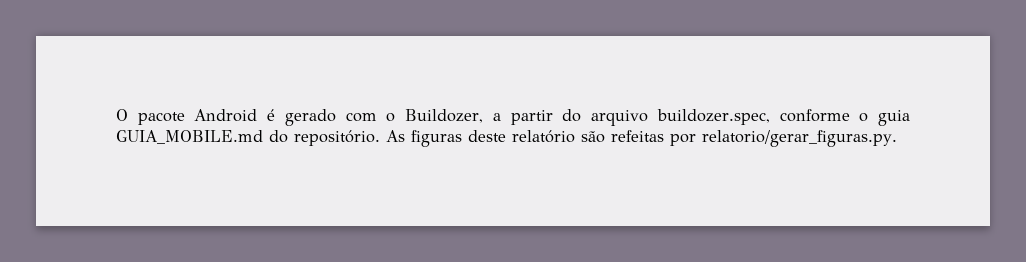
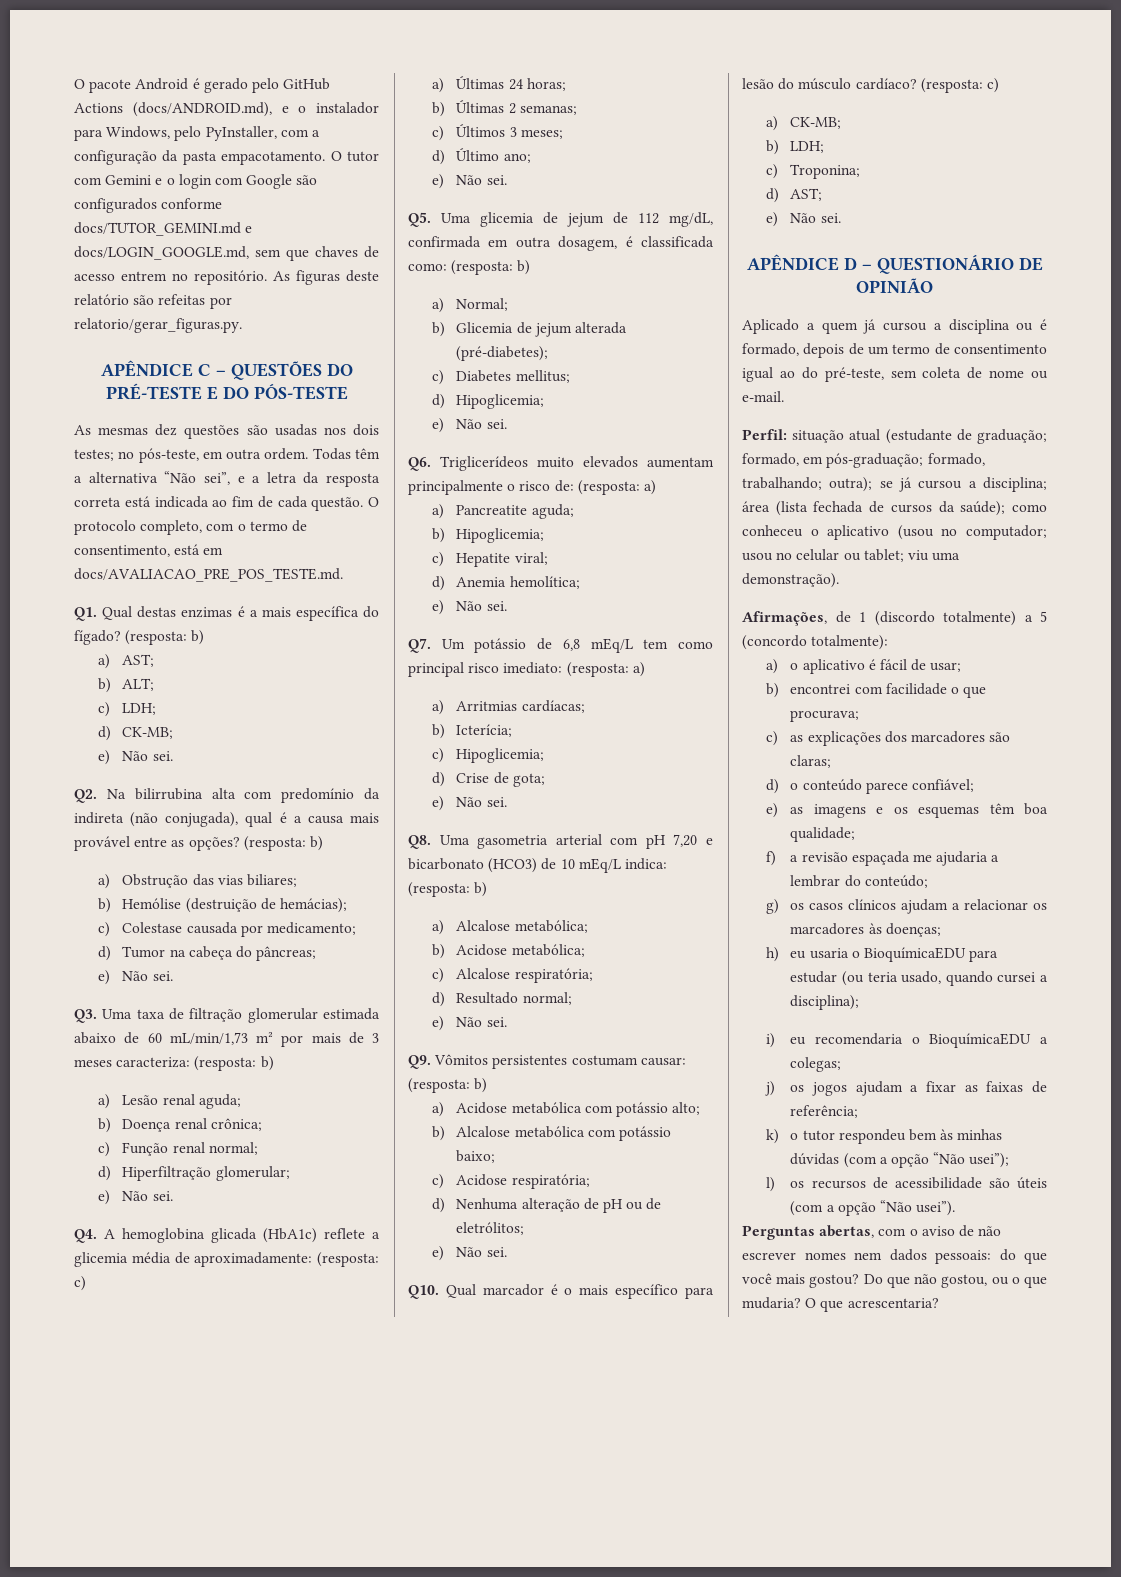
[345,109,910,126] [116,130,288,144] com o Buildozer, a partir do arquivo buildozer.spec, conforme o guia GUIA_MOBILE.md do -> [251,78,331,93] [74,102,379,117] [74,126,320,141] [74,150,379,165] [74,174,318,189] [74,198,223,213] [74,222,253,236] [74,246,379,261] [74,271,188,281] pelo GitHub Actions (docs/ANDROID.md), e o instalador para Windows, pelo PyInstaller, com a configuração da pasta empacotamento. O tutor com Gemini e o login com Google são configurados conforme docs/TUTOR_GEMINI.md e docs/LOGIN_GOOGLE.md, sem que chaves de acesso entrem no
(897, 138) none -> [100,360,353,380] [105,383,348,400] [74,424,379,439] [74,448,380,463] [74,471,380,487] [74,496,379,511] [74,520,307,535] [74,544,224,557] [74,568,343,582] [74,606,379,621] [74,630,205,645] [98,654,155,669] [98,678,155,693] [98,702,157,717] [98,726,174,741] [98,750,173,765] [74,788,380,803] [74,812,379,827] [74,836,323,851] [98,874,297,889] [98,898,347,913] [98,922,356,937] [98,946,317,961] [98,970,173,985] [74,1008,380,1023] [74,1032,379,1047] [74,1056,274,1071] [98,1094,241,1109] [98,1118,262,1133] [98,1142,258,1157] [98,1166,290,1181] [98,1190,173,1205] [74,1228,380,1243] [74,1252,379,1267] [74,1276,86,1291] [432,76,566,93] [432,100,577,117] [432,124,563,141] [432,148,531,165] [432,174,507,189] [408,212,713,227] [408,236,714,251] [408,260,531,275] [432,298,509,313] [432,322,627,337] [456,346,549,361] [432,370,570,385] [432,394,545,409] [432,418,507,433] [408,456,714,471] [408,480,656,495] [432,504,574,519] [432,528,545,543] [432,552,548,567] [432,576,580,591] [432,600,507,615] [408,638,713,653] [408,662,645,677] [432,700,585,715] [432,724,513,739] [432,748,545,763] [432,772,545,787] [432,796,507,811] [408,834,713,849] [408,858,667,873] [408,882,488,897] [432,920,588,935] [432,944,585,959] [432,968,593,983] [432,992,572,1007] [432,1016,507,1031] [408,1054,686,1069] [408,1078,488,1093] [432,1102,701,1117] [432,1126,671,1141] [456,1150,496,1163] [432,1174,590,1189] [432,1198,662,1213] [456,1222,525,1235] [432,1246,507,1261] [408,1284,714,1299] [742,78,999,93] [766,116,842,131] [766,140,825,155] [766,164,861,179] [766,188,823,203] [766,212,841,227] [746,254,1043,274] [856,278,933,293] [742,319,1047,334] [742,343,1047,358] [742,367,1048,382] [742,391,784,402] [742,429,1047,444] [742,453,985,468] [742,477,1047,492] [742,501,1047,516] [742,525,1047,540] [742,549,961,562] [742,573,839,588] [742,611,1047,626] [742,635,889,650] [766,659,962,674] [766,683,987,698] [790,710,860,722] [766,731,1011,746] [790,755,832,768] [766,779,974,794] [766,803,1048,818] [790,827,856,842] [766,851,1000,866] [790,875,928,888] [766,899,1047,914] [790,923,941,937] [766,947,999,962] [790,971,1048,986] [790,995,860,1010] [766,1033,1048,1048] [790,1057,842,1072] [765,1081,1047,1096] [790,1105,859,1118] [766,1129,1003,1144] [790,1152,1010,1168] [766,1177,1047,1192] [790,1200,956,1216] [742,1225,1002,1240] [742,1249,1047,1264] [742,1273,1047,1288] [742,1297,939,1312] // APÊNDICE C – QUESTÕES DO PRÉ-TESTE E DO PÓS-TESTE // As mesmas dez questões são usadas nos dois testes; no pós-teste, em outra ordem. Todas têm a alternativa “Não sei”, e a letra da resposta correta está indicada ao fim de cada questão. O protocolo completo, com o termo de consentimento, está em docs/AVALIACAO_PRE_POS_TESTE.md. // Q1. Qual destas enzimas é a mais específica do fígado? (resposta: b) // a) AST; // b) ALT; // c) LDH; // d) CK-MB; // e) Não sei. // Q2. Na bilirrubina alta com predomínio da indireta (não conjugada), qual é a causa mais provável entre as opções? (resposta: b) // a) Obstrução das vias biliares; // b) Hemólise (destruição de hemácias); // c) Colestase causada por medicamento; // d) Tumor na cabeça do pâncreas; // e) Não sei. // Q3. Uma taxa de filtração glomerular estimada abaixo de 60 mL/min/1,73 m² por mais de 3 meses caracteriza: (resposta: b) // a) Lesão renal aguda; // b) Doença renal crônica; // c) Função renal normal; // d) Hiperfiltração glomerular; // e) Não sei. // Q4. A hemoglobina glicada (HbA1c) reflete a glicemia média de aproximadamente: (resposta: c) // a) Últimas 24 horas; // b) Últimas 2 semanas; // c) Últimos 3 meses; // d) Último ano; // e) Não sei. // Q5. Uma glicemia de jejum de 112 mg/dL, confirmada em outra dosagem, é classificada como: (resposta: b) // a) Normal; // b) Glicemia de jejum alterada (pré-diabetes); // c) Diabetes mellitus; // d) Hipoglicemia; // e) Não sei. // Q6. Triglicerídeos muito elevados aumentam principalmente o risco de: (resposta: a) // a) Pancreatite aguda; // b) Hipoglicemia; // c) Hepatite viral; // d) Anemia hemolítica; // e) Não sei. // Q7. Um potássio de 6,8 mEq/L tem como principal risco imediato: (resposta: a) // a) Arritmias cardíacas; // b) Icterícia; // c) Hipoglicemia; // d) Crise de gota; // e) Não sei. // Q8. Uma gasometria arterial com pH 7,20 e bicarbonato (HCO3) de 10 mEq/L indica: (resposta: b) // a) Alcalose metabólica; // b) Acidose metabólica; // c) Alcalose respiratória; // d) Resultado normal; // e) Não sei. // Q9. Vômitos persistentes costumam causar: (resposta: b) // a) Acidose metabólica com potássio alto; // b) Alcalose metabólica com potássio baixo; // c) Acidose respiratória; // d) Nenhuma alteração de pH ou de eletrólitos; // e) Não sei. // Q10. Qual marcador é o mais específico para lesão do músculo cardíaco? (resposta: c) // a) CK-MB; // b) LDH; // c) Troponina; // d) AST; // e) Não sei. // APÊNDICE D – QUESTIONÁRIO DE OPINIÃO // Aplicado a quem já cursou a disciplina ou é formado, depois de um termo de consentimento igual ao do pré-teste, sem coleta de nome ou e-mail. // Perfil: situação atual (estudante de graduação; formado, em pós-graduação; formado, trabalhando; outra); se já cursou a disciplina; área (lista fechada de cursos da saúde); como conheceu o aplicativo (usou no computador; usou no celular ou tablet; viu uma demonstração). // Afirmações, de 1 (discordo totalmente) a 5 (concordo totalmente): // a) o aplicativo é fácil de usar; // b) encontrei com facilidade o que procurava; // c) as explicações dos marcadores são claras; // d) o conteúdo parece confiável; // e) as imagens e os esquemas têm boa qualidade; // f) a revisão espaçada me ajudaria a lembrar do conteúdo; // g) os casos clínicos ajudam a relacionar os marcadores às doenças; // h) eu usaria o BioquímicaEDU para estudar (ou teria usado, quando cursei a disciplina); // i) eu recomendaria o BioquímicaEDU a colegas; // j) os jogos ajudam a fixar as faixas de referência; // k) o tutor respondeu bem às minhas dúvidas (com a opção “Não usei”); // l) os recursos de acessibilidade são úteis (com a opção “Não usei”). // Perguntas abertas, com o aviso de não escrever nomes nem dados pessoais: do que você mais gostou? Do que não gostou, ou o que mudaria? O que acrescentaria?

